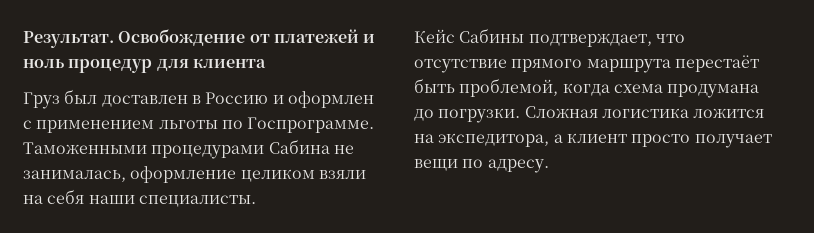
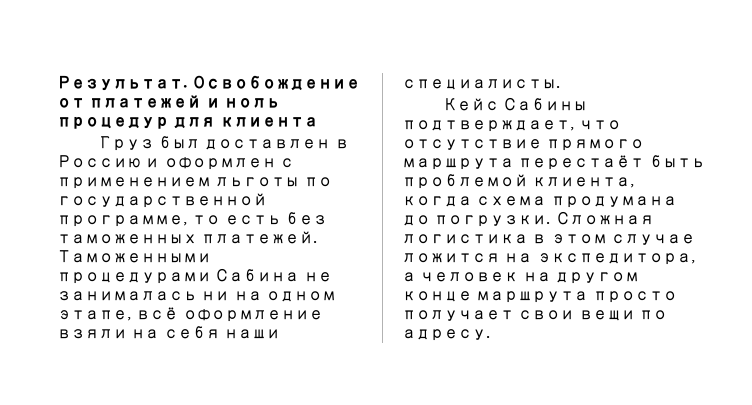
[247,117,375,133] [23,139,354,159] [23,166,315,183] Госпрограмме. Таможенными процедурами Сабина не занималась, оформление целиком -> [57,193,267,208] [57,212,327,227] [57,231,319,244] [57,250,211,263] [57,268,332,284] [57,291,336,302] [57,307,323,322] государственной программе, то есть без таможенных платежей. Таможенными процедурами Сабина не занималась ни на одном этапе, всё оформление
[459,78,559,97] проблемой, -> [402,174,636,189] проблемой клиента,
(689, 113) none -> [532,234,695,245] в этом случае
[566,133,627,143] клиент -> [420,272,639,284] [402,291,589,303] человек на другом конце маршрута
(772, 141) none -> [518,310,575,320] свои

